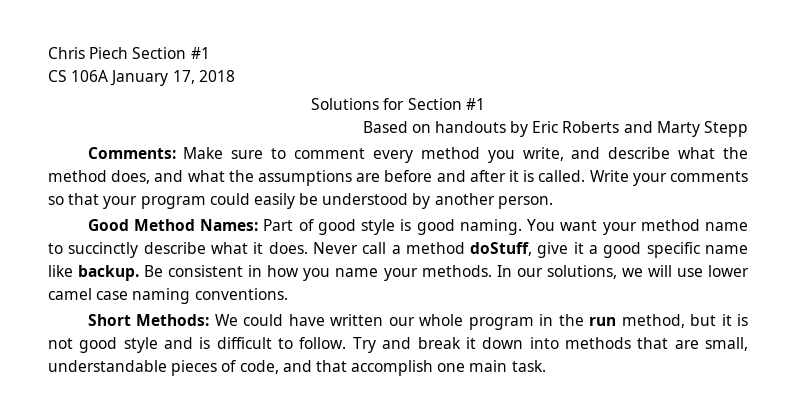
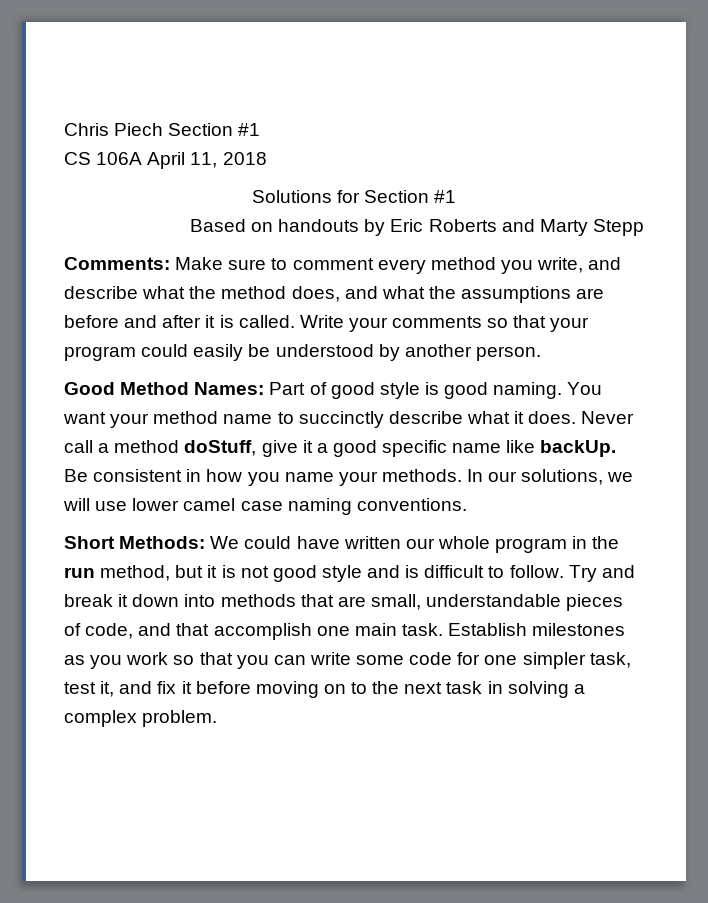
[110,70,195,86] January 17, -> [147,152,218,169] April 11,
[78,265,140,281] backup. -> [540,440,617,457] backUp.
(546, 366) none -> [448,623,626,636] [64,652,631,669] [64,681,585,698] [64,710,218,727] Establish milestones as you work so that you can write some code for one simpler task, test it, and fix it before moving on to the next task in solving a complex problem.

